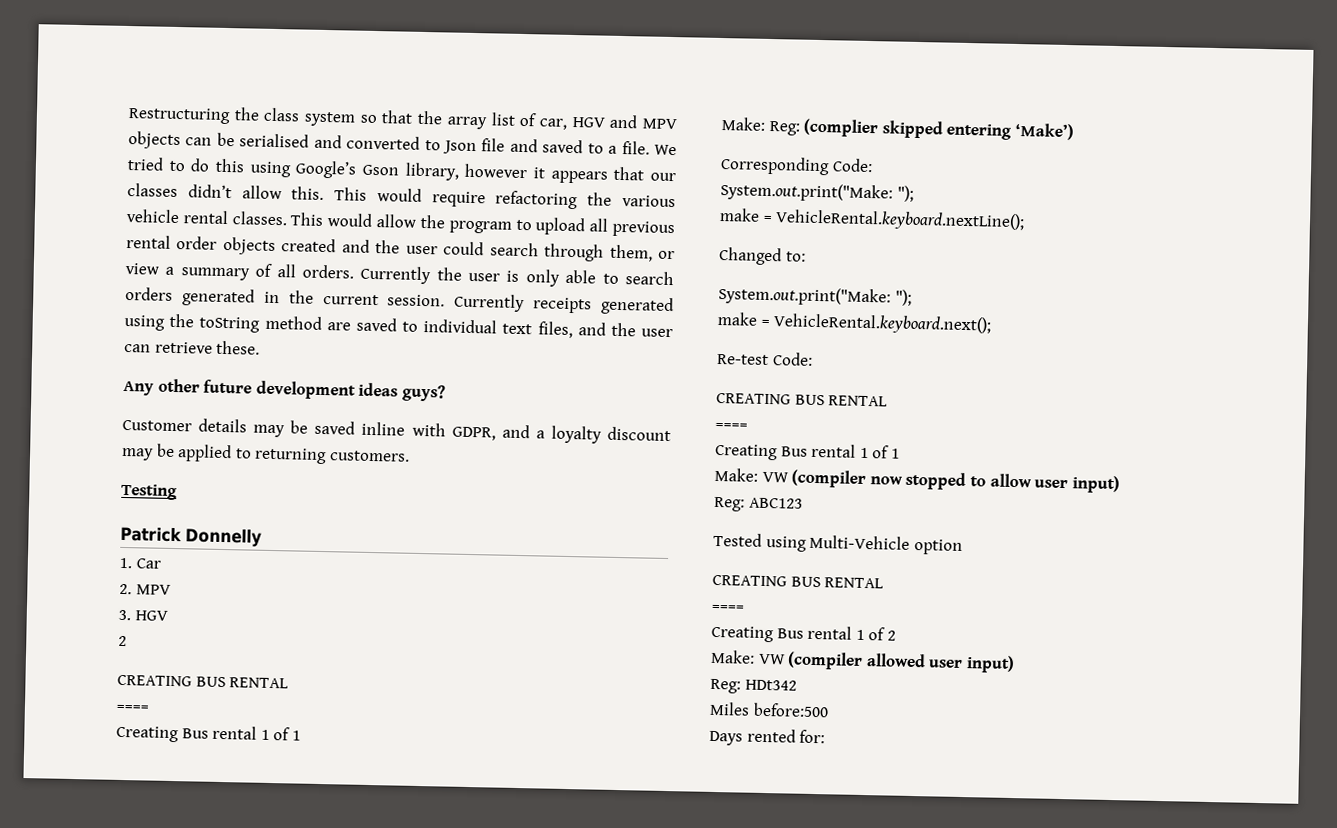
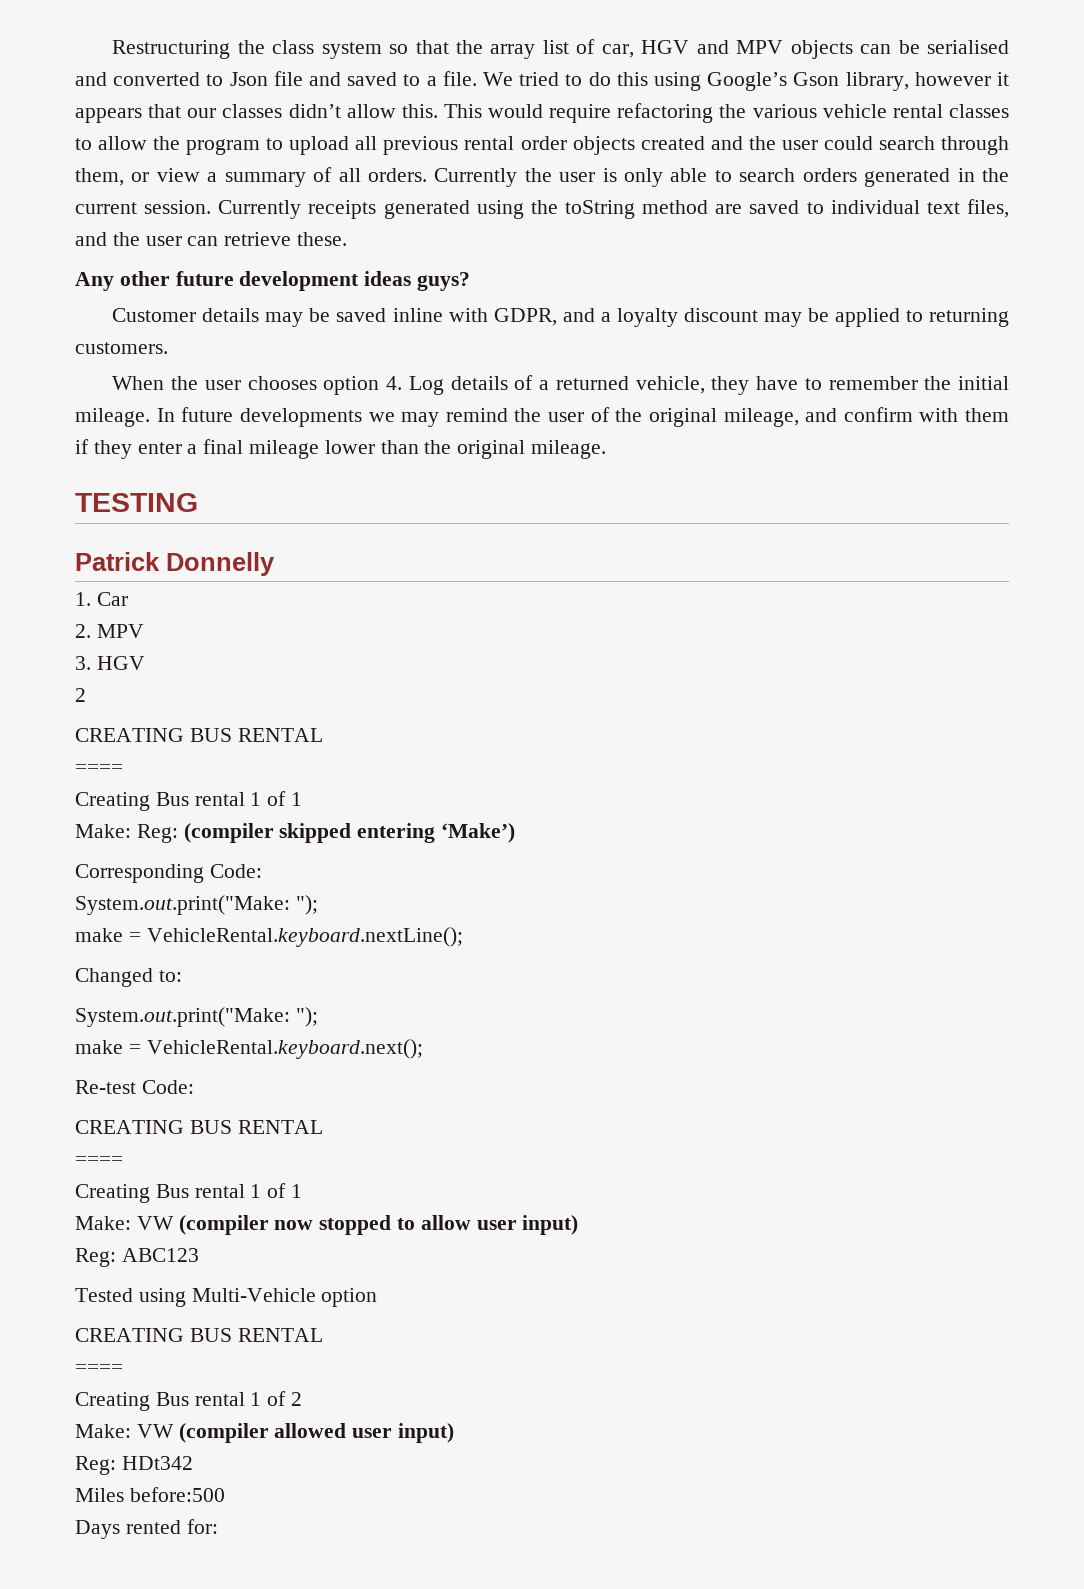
[231,211,373,227] classes. This would -> [948,104,1009,118] [75,138,92,150] classes to
[121,483,177,501] Testing -> [112,375,1010,395] [75,407,1009,427] [75,439,607,459] [75,493,198,512] When the user chooses option 4. Log details of a returned vehicle, they have to remember the initial mileage. In future developments we may remind the user of the original mileage, and confirm with them if they enter a final mileage lower than the original mileage. // TESTING
[803,118,879,138] (complier -> [183,823,274,843] (compiler

